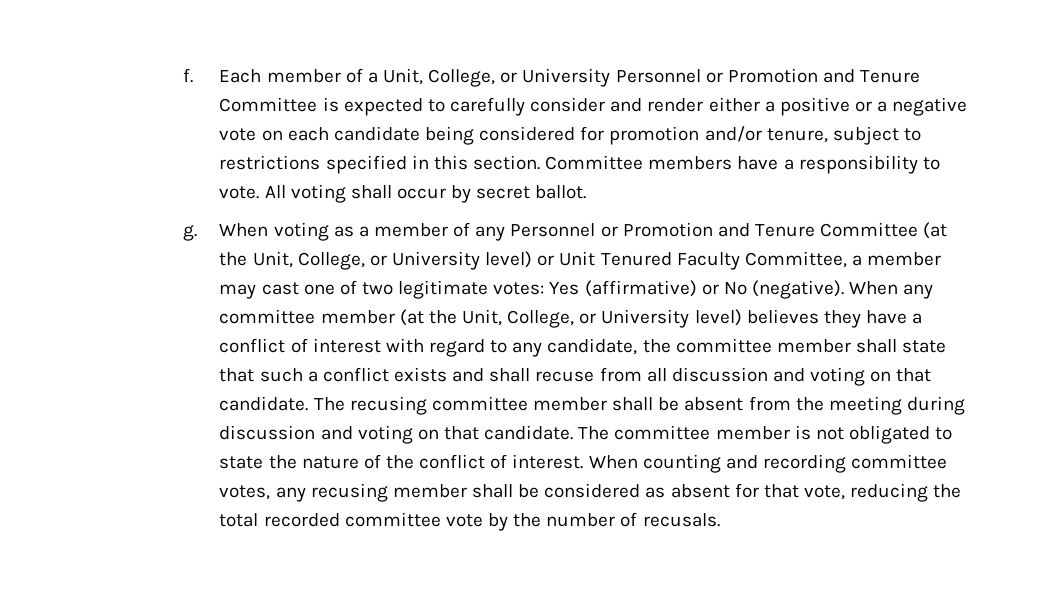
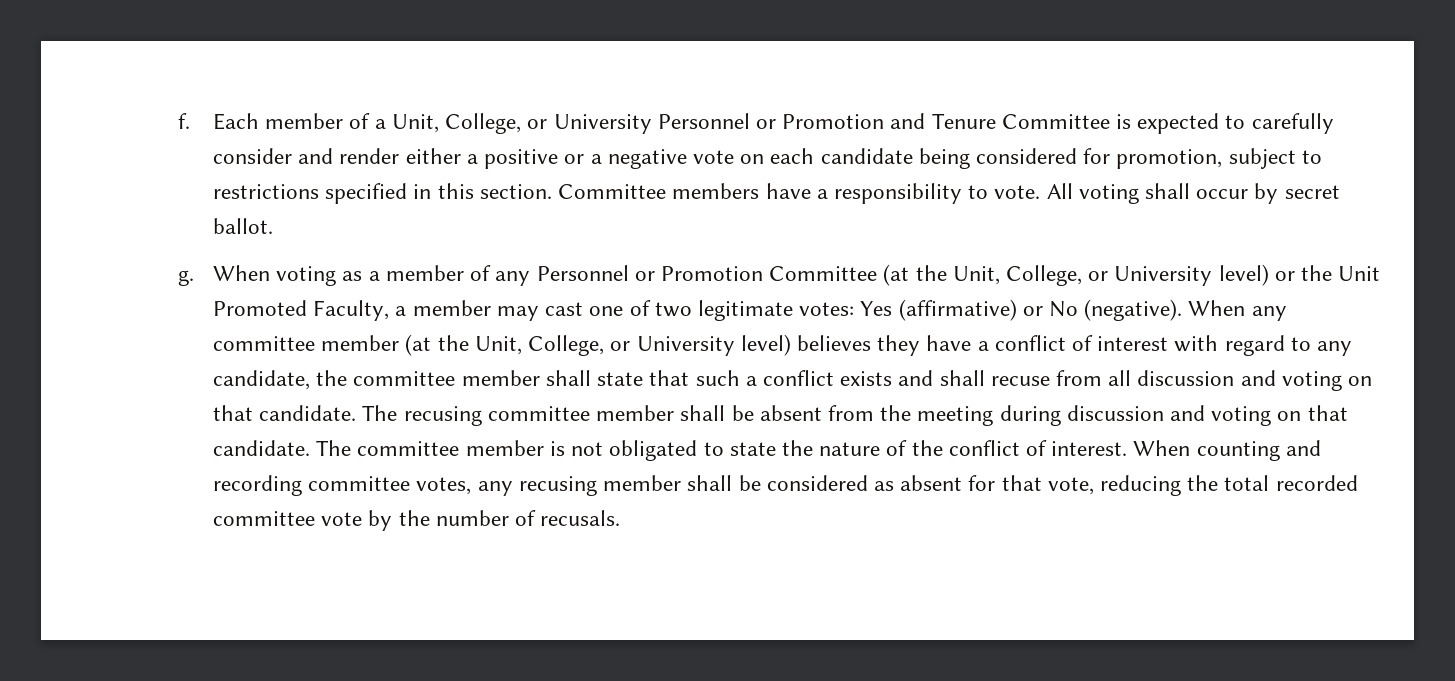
[609,126,828,145] promotion and/or tenure, -> [1116,149,1223,169] promotion,
[717,223,815,237] and Tenure -> (763, 273) none
[559,251,847,270] Unit Tenured Faculty Committee, -> [1301,265,1381,281] [213,300,390,321] the Unit Promoted Faculty,

